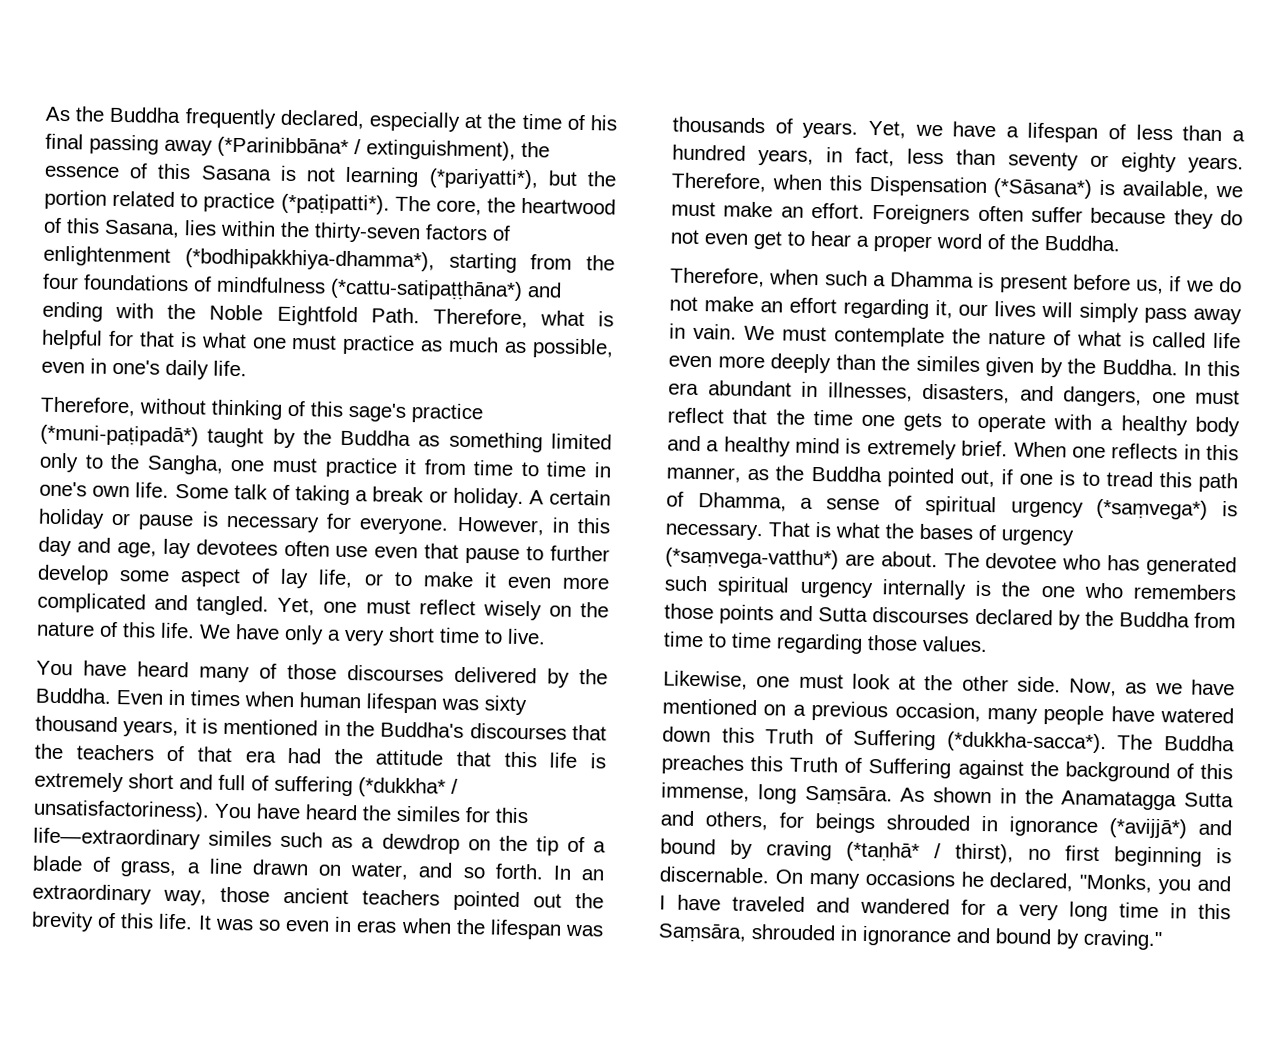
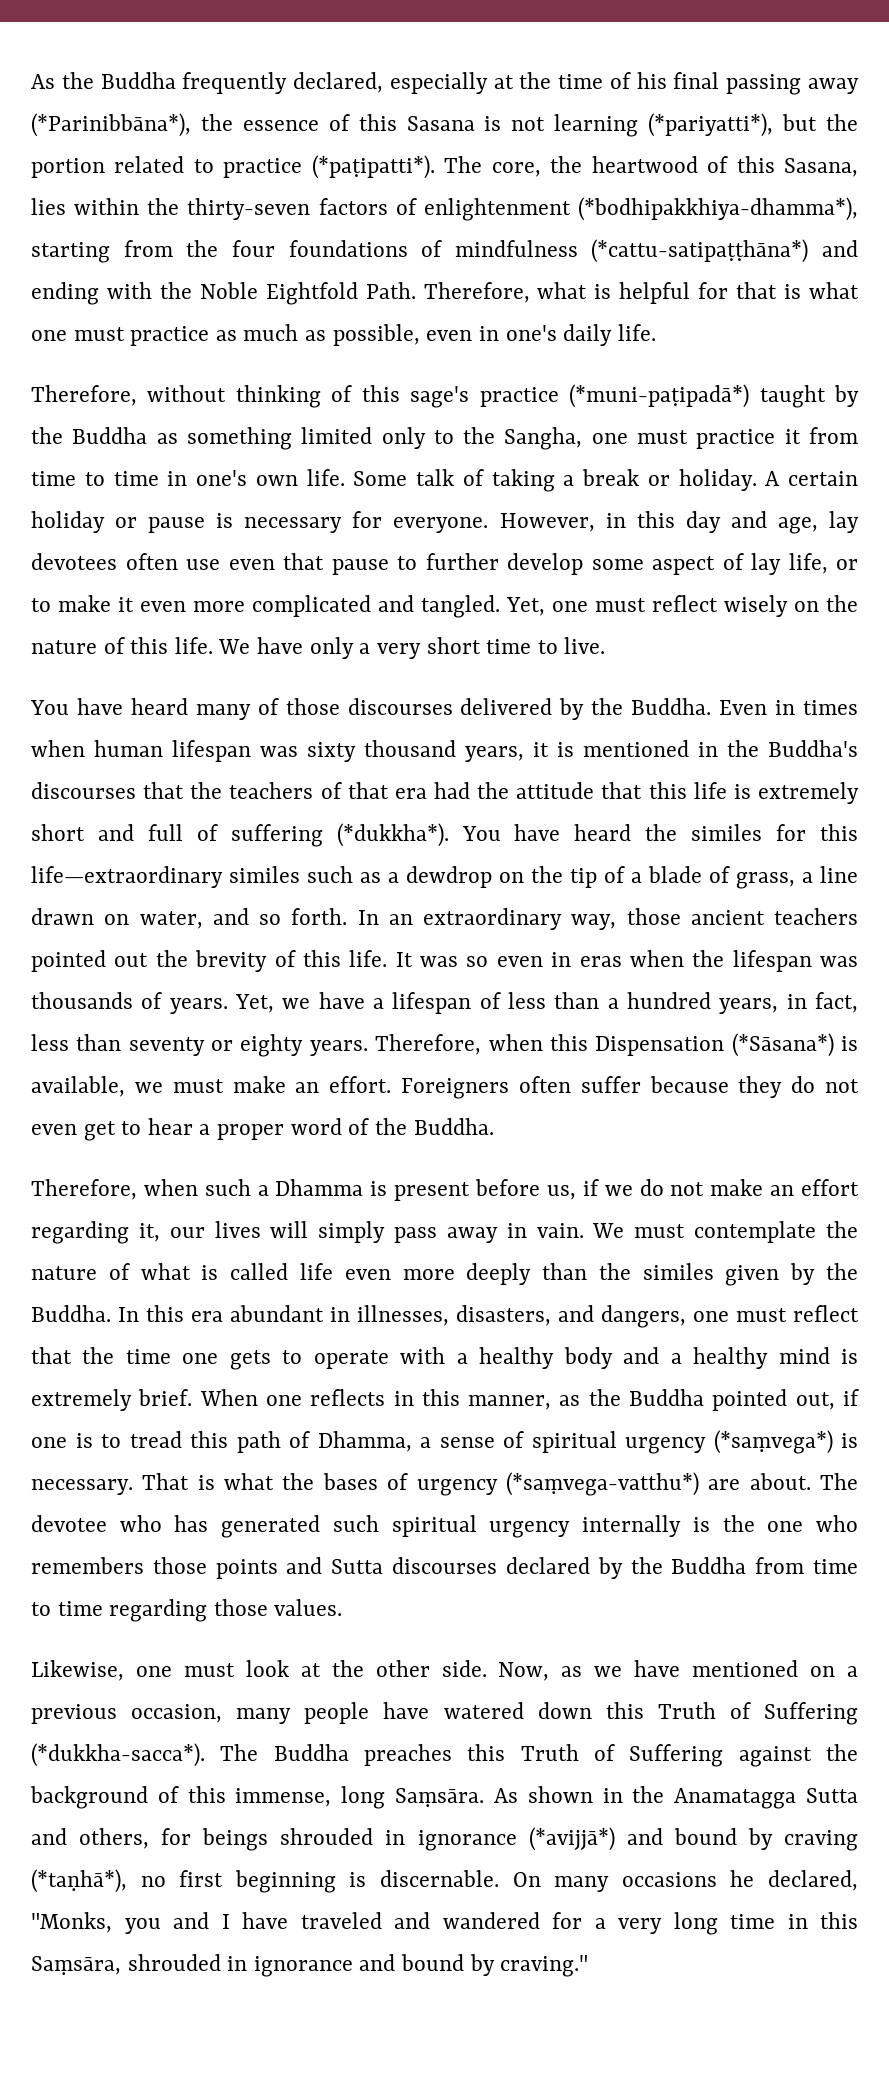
[217,136,516,161] (*Parinibbāna* / extinguishment), -> [31,113,191,137] (*Parinibbāna*),
[358,777,458,798] [33,799,210,822] (*dukkha* / unsatisfactoriness). -> [336,823,449,847] (*dukkha*).
[846,841,1014,864] (*taṇhā* / thirst), -> [31,1869,127,1893] (*taṇhā*),

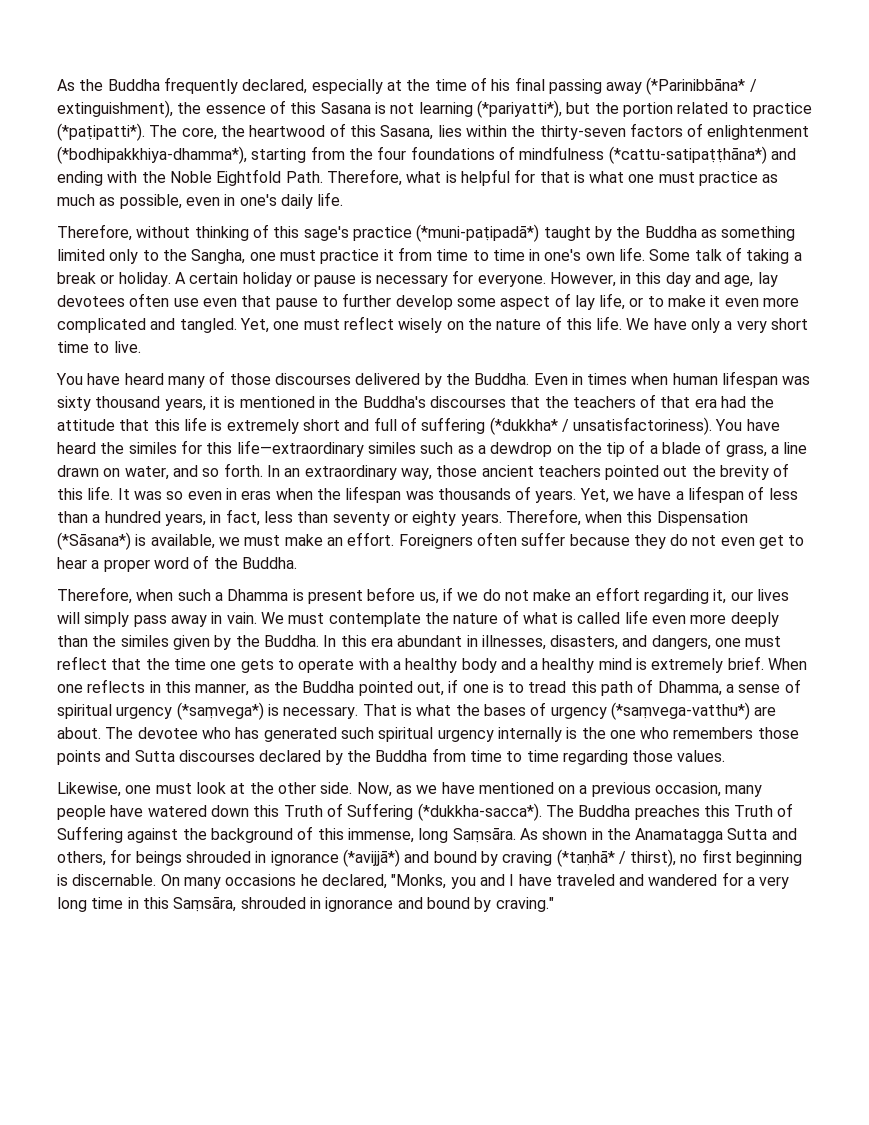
[31,113,191,137] (*Parinibbāna*), -> [646,77,757,95] [57,100,173,118] (*Parinibbāna* / extinguishment),
[336,823,449,847] (*dukkha*). -> [489,417,713,435] (*dukkha* / unsatisfactoriness).
[31,1869,127,1893] (*taṇhā*), -> [556,849,677,867] (*taṇhā* / thirst),

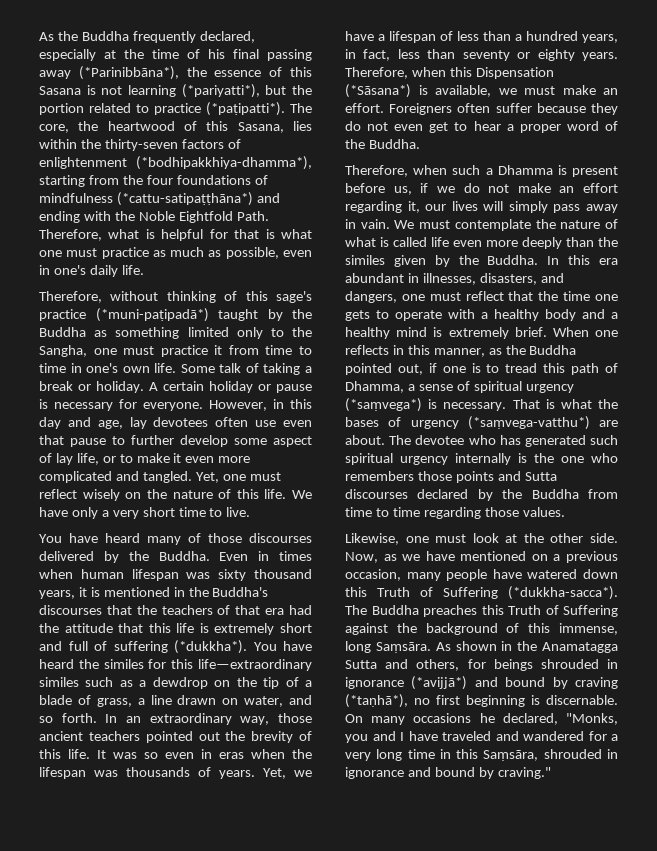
[646,77,757,95] [57,100,173,118] (*Parinibbāna* / extinguishment), -> [78,66,179,80] (*Parinibbāna*),
[489,417,713,435] (*dukkha* / unsatisfactoriness). -> [174,640,247,654] (*dukkha*).
[556,849,677,867] (*taṇhā* / thirst), -> [345,694,408,708] (*taṇhā*),

